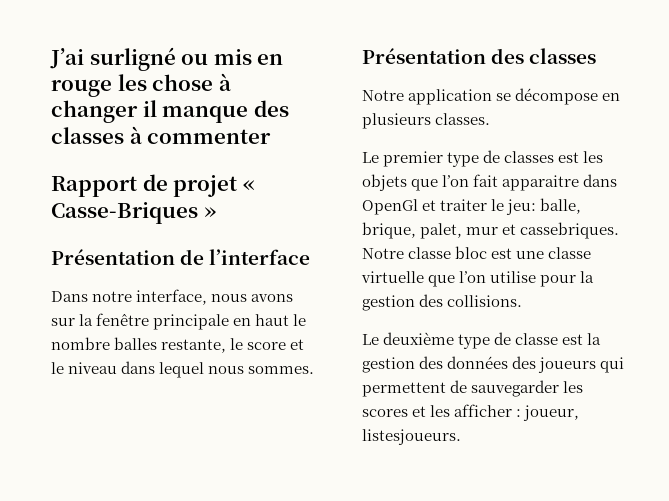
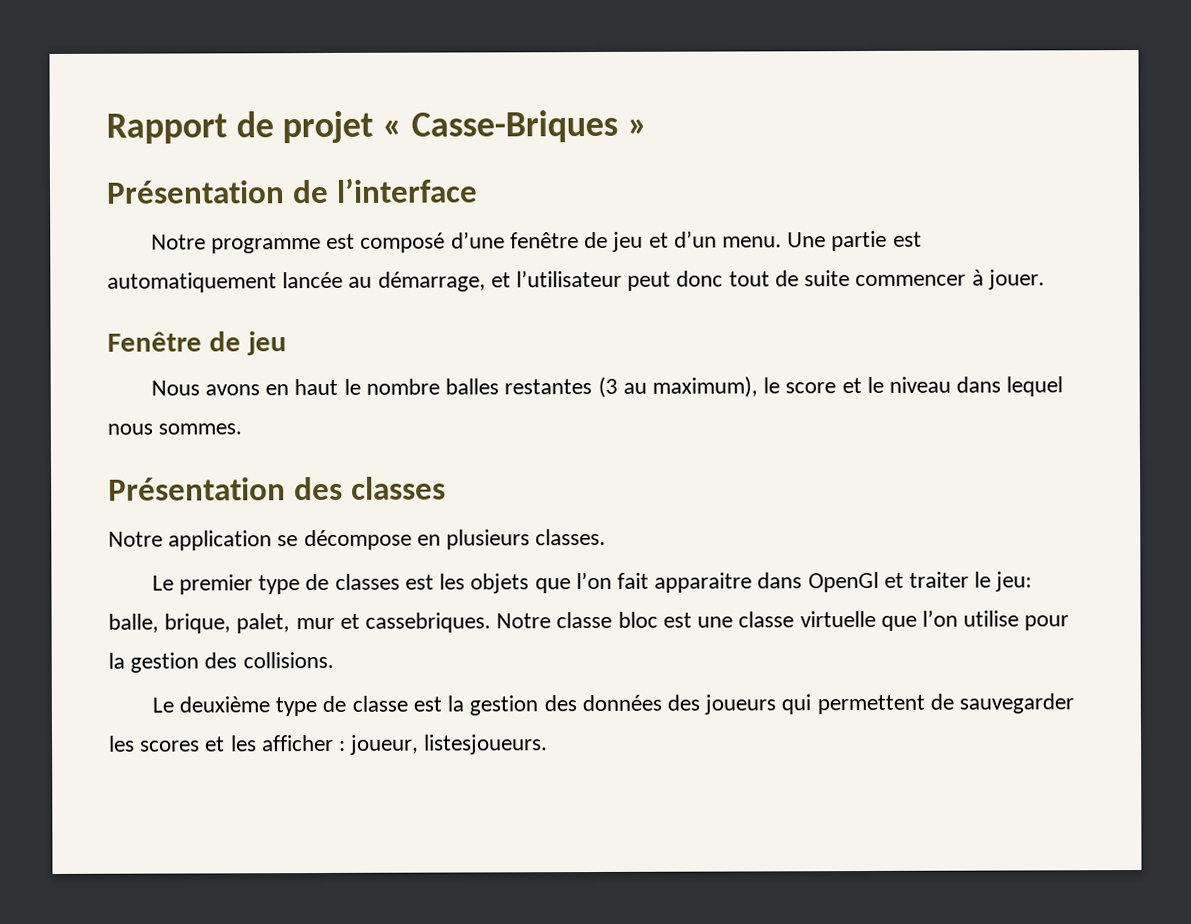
[50,47,284,71] [51,73,231,97] [51,100,289,123] [51,126,272,144] J’ai surligné ou mis en rouge les chose à changer il manque des classes à commenter // -> (106, 128) none
[51,289,294,305] [51,313,230,330] Dans notre interface, nous avons sur la fenêtre principale -> [150,230,922,254] [107,269,1045,293] [107,331,287,356] [150,380,261,396] Notre programme est composé d’une fenêtre de jeu et d’un menu. Une partie est automatiquement lancée au démarrage, et l’utilisateur peut donc tout de suite commencer à jouer. // Fenêtre de jeu // Nous avons
[161,339,227,353] restante, -> [504,376,758,398] restantes (3 au maximum),

